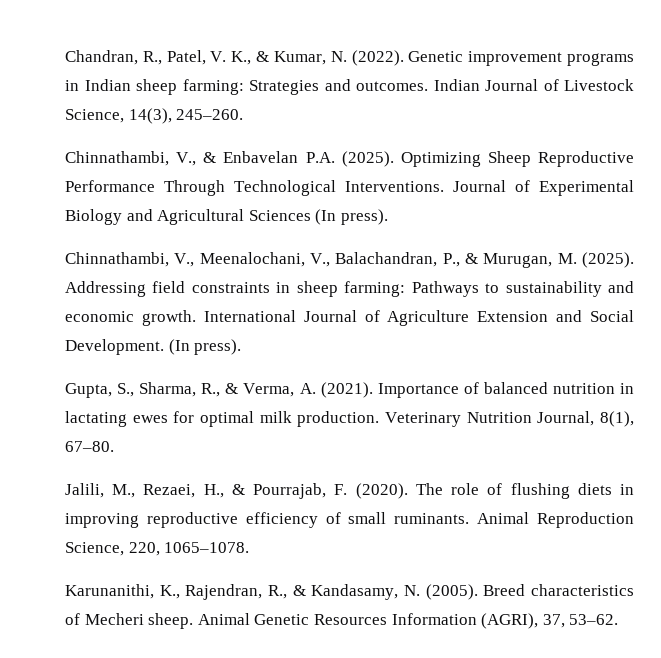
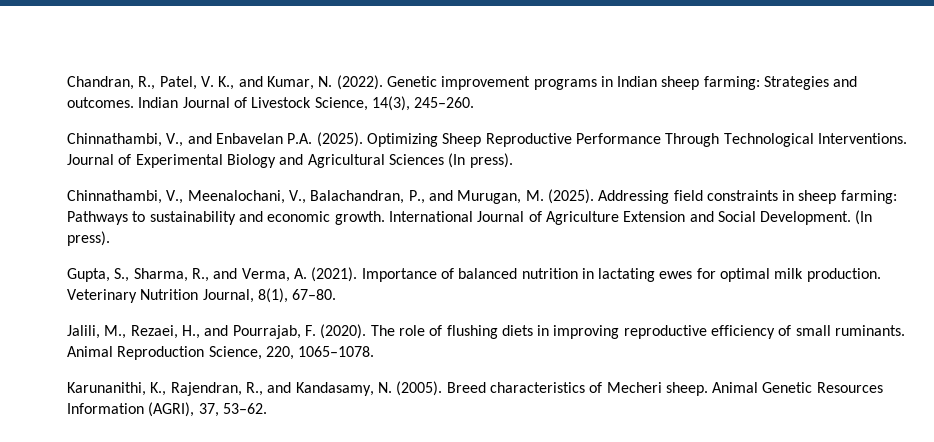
[256,51,270,62] & -> [238,76,263,87] and
[203,152,217,163] & -> [187,133,212,144] and
[464,253,478,264] & -> [428,190,453,201] and
[225,383,239,394] & -> [213,268,238,279] and
[231,484,245,495] & -> [204,325,229,336] and
[292,585,306,596] & -> [267,382,292,393] and

